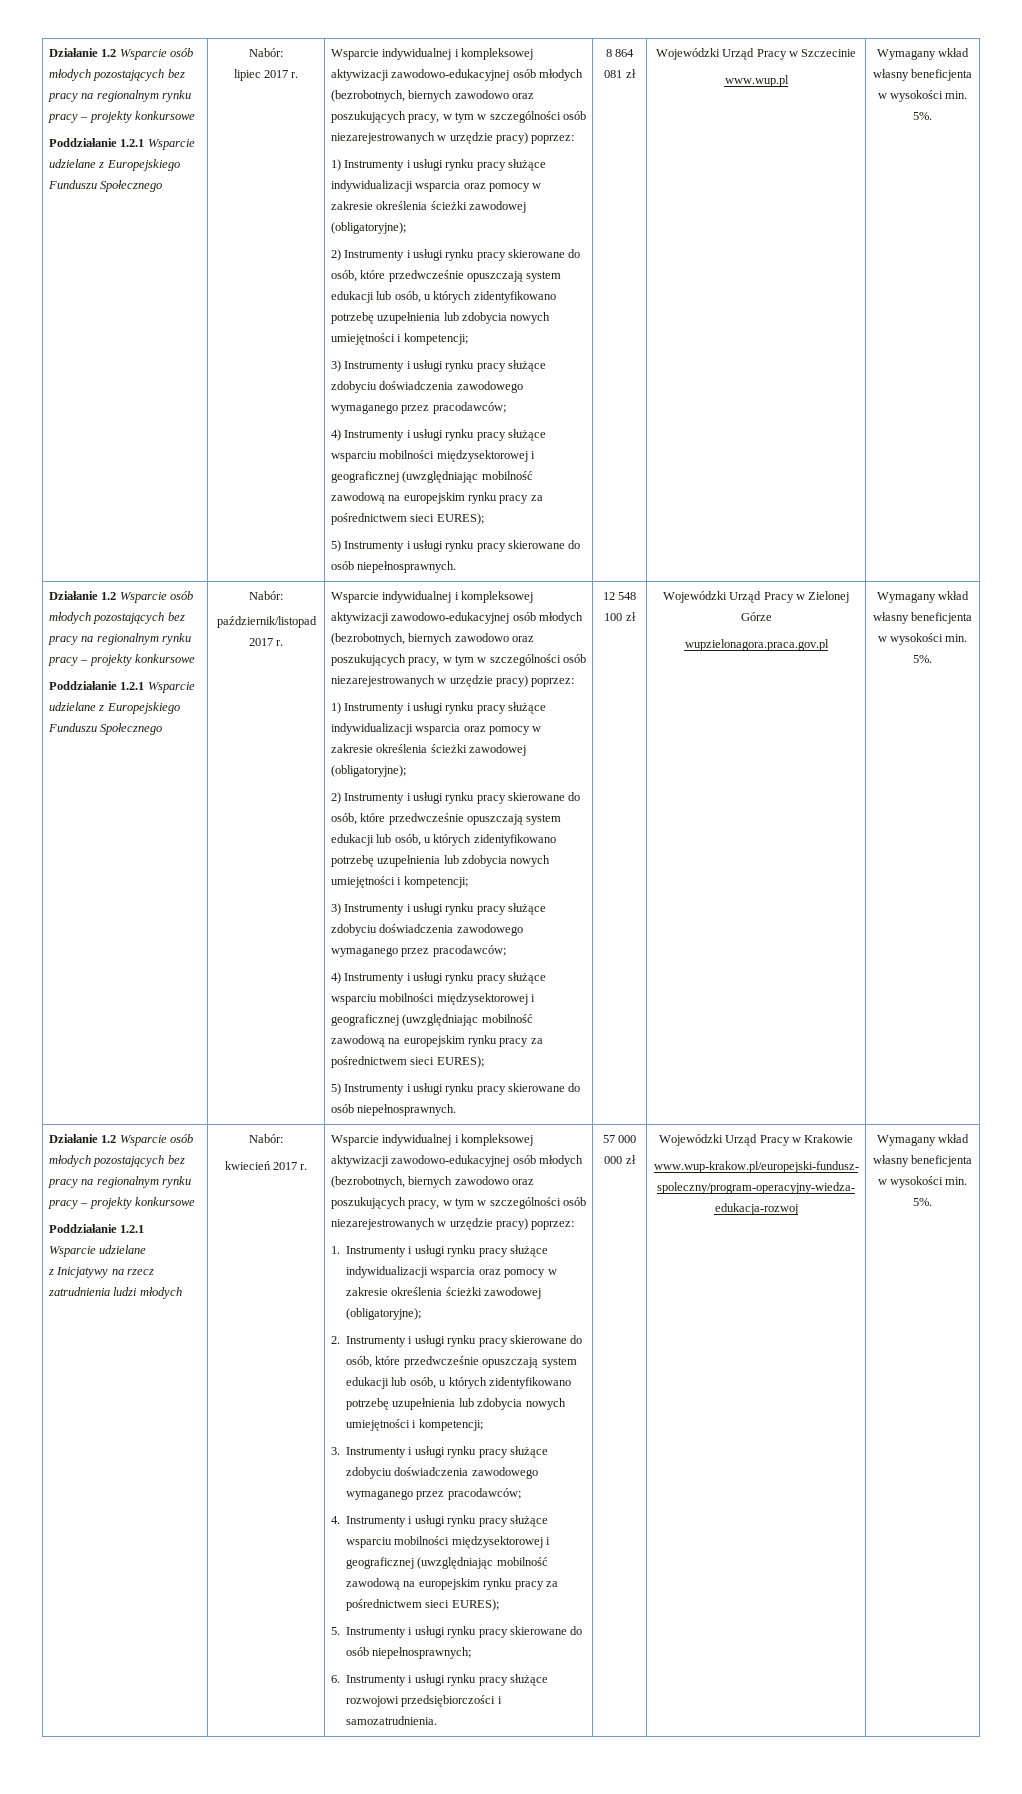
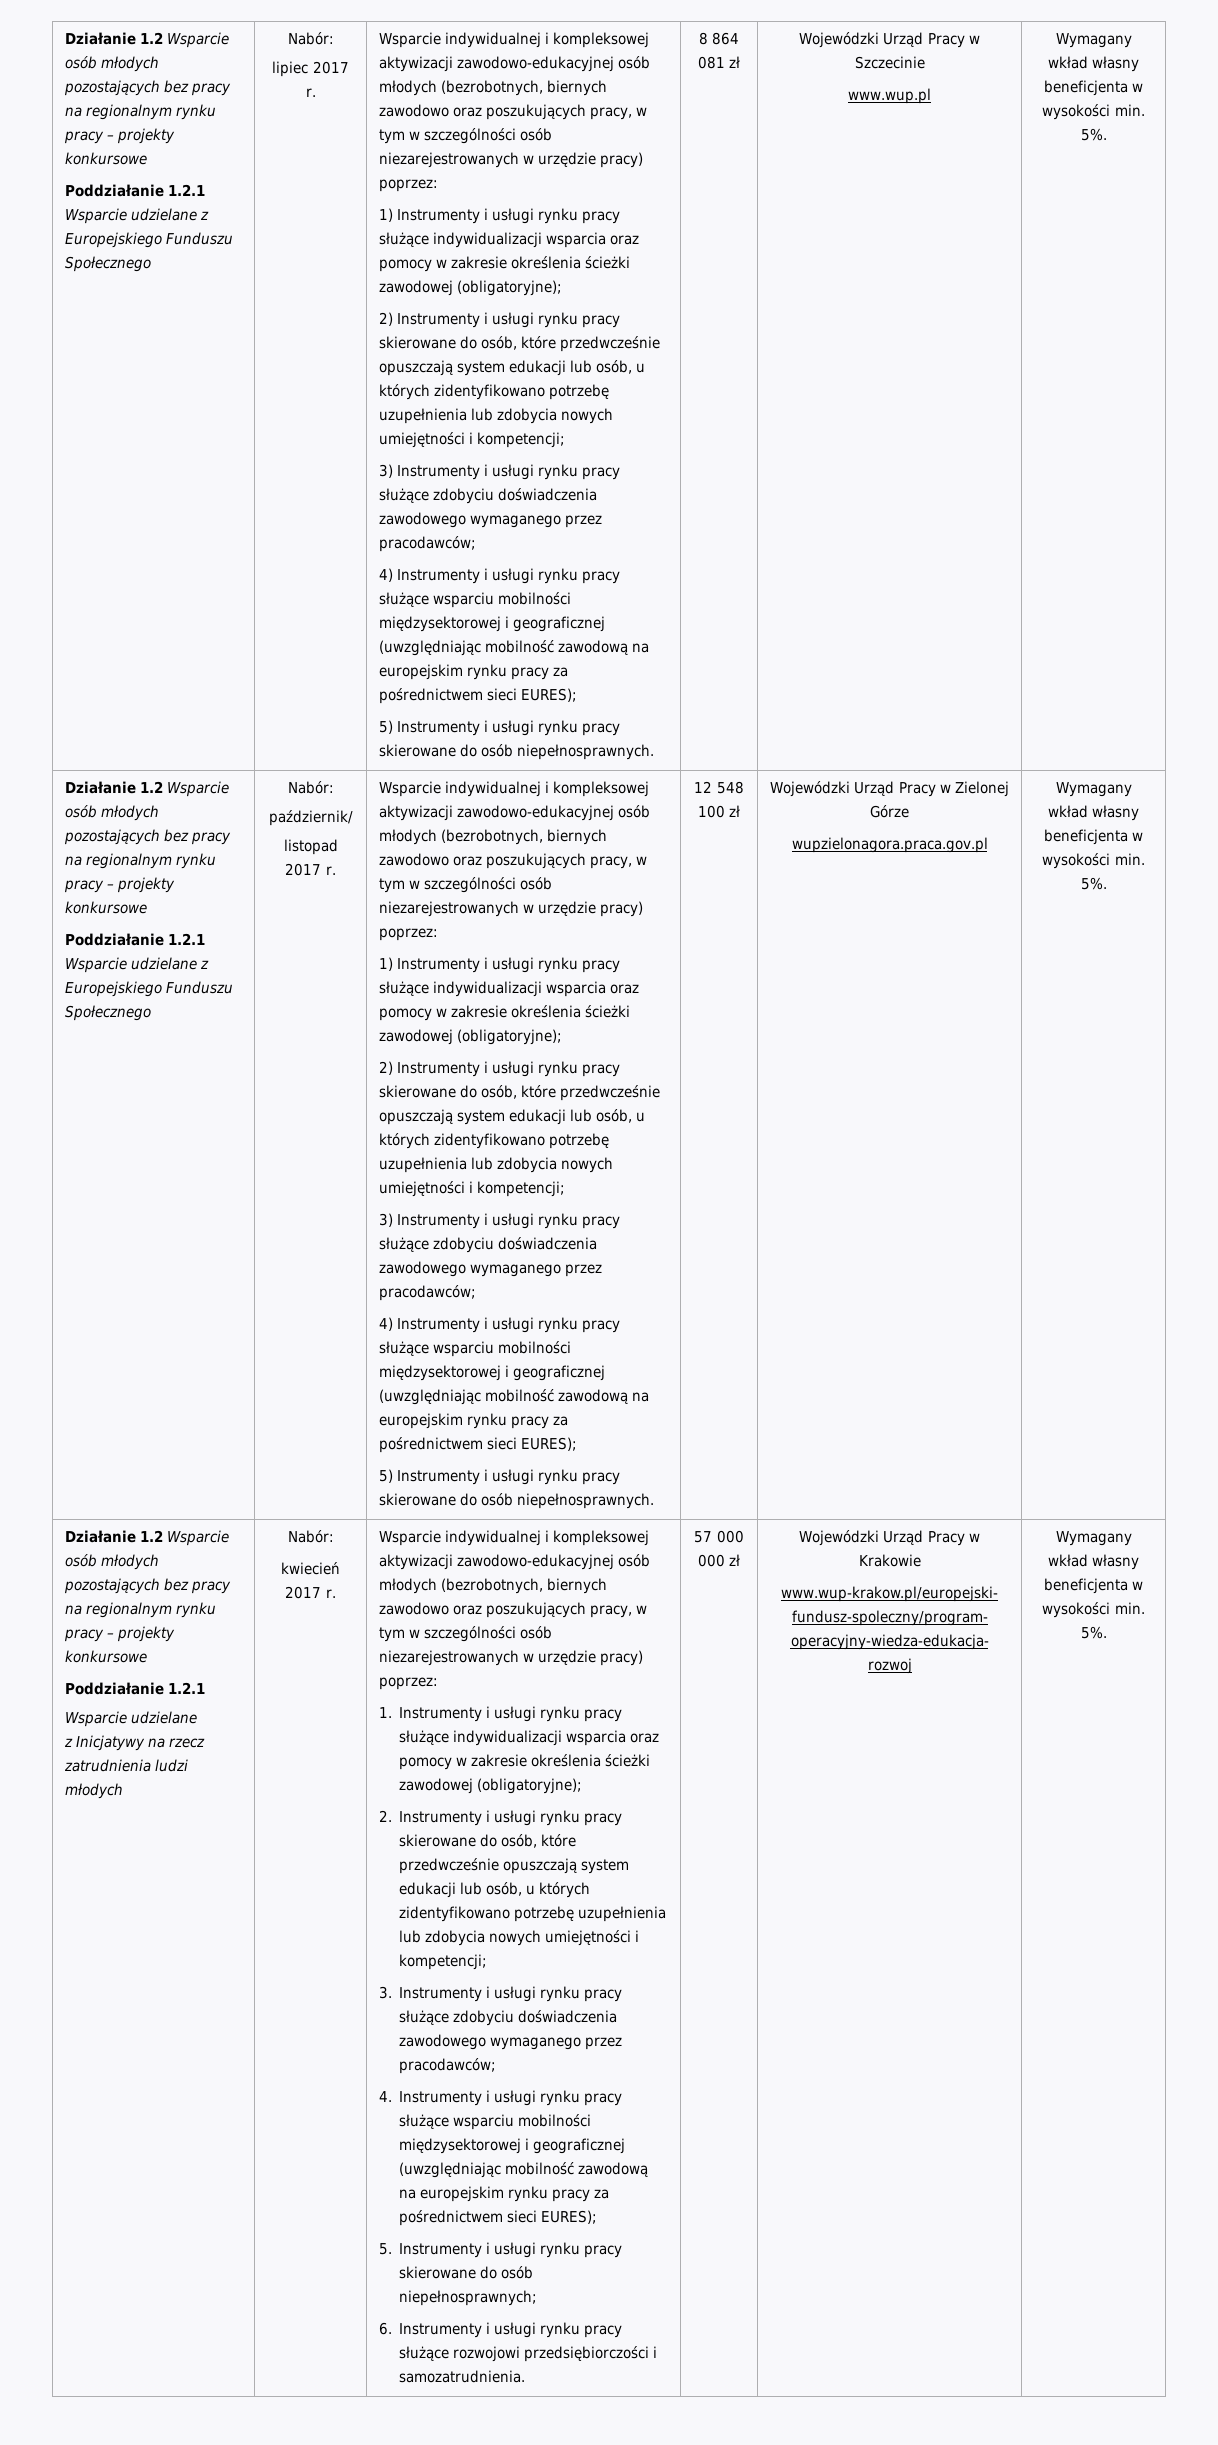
[216,616,317,628] październik/listopad -> [268,810,353,826] [283,839,338,855] październik/ // listopad

